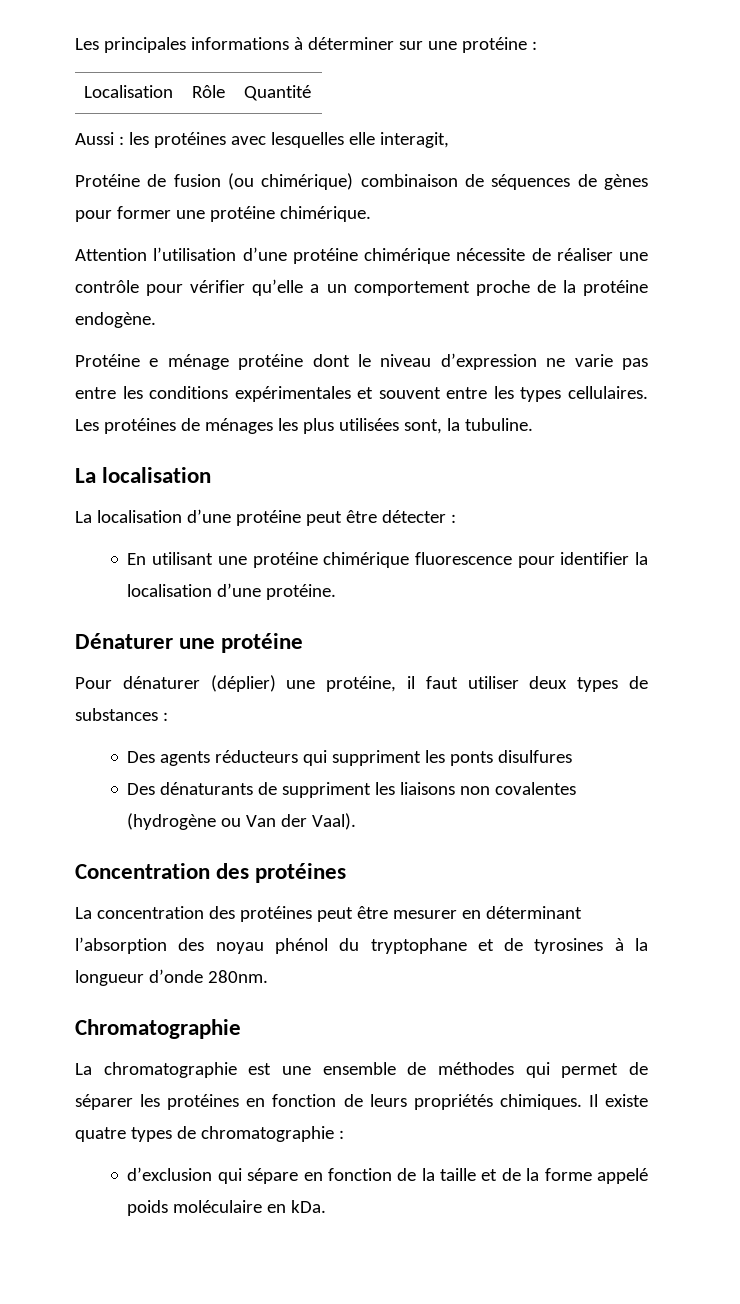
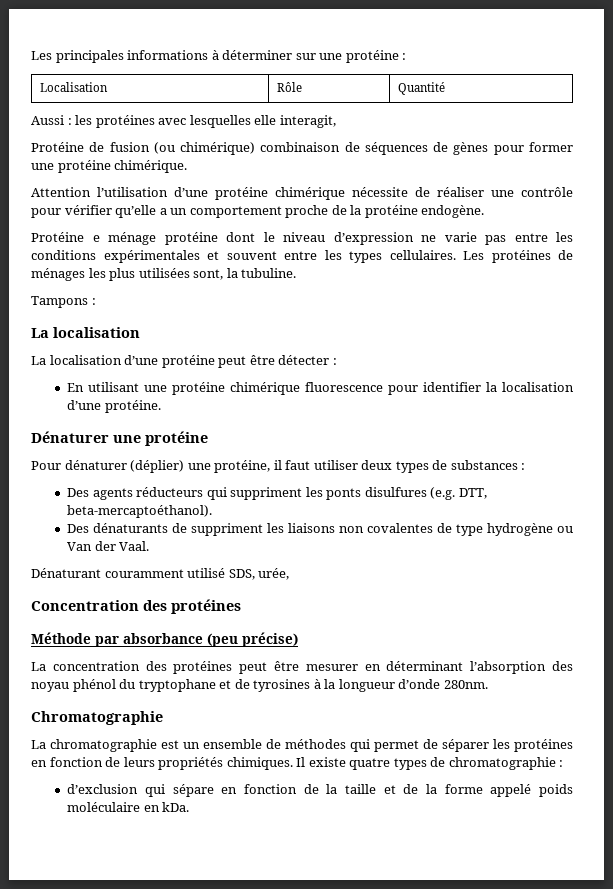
(533, 424) none -> [31,296,96,308] // Tampons :
(573, 756) none -> [430,487,487,500] [67,505,213,518] (e.g. DTT, beta-mercaptoéthanol).
[127,813,357,830] [75,863,347,883] (hydrogène ou Van der Vaal). // Concentration des protéines -> [437,523,573,536] [67,541,150,551] [31,568,290,580] [31,599,241,614] [31,632,298,647] de type hydrogène ou Van der Vaal. // Dénaturant couramment utilisé SDS, urée, // Concentration des protéines // Méthode par absorbance (peu précise)
[282,1066,311,1075] une -> [183,742,200,749] un

